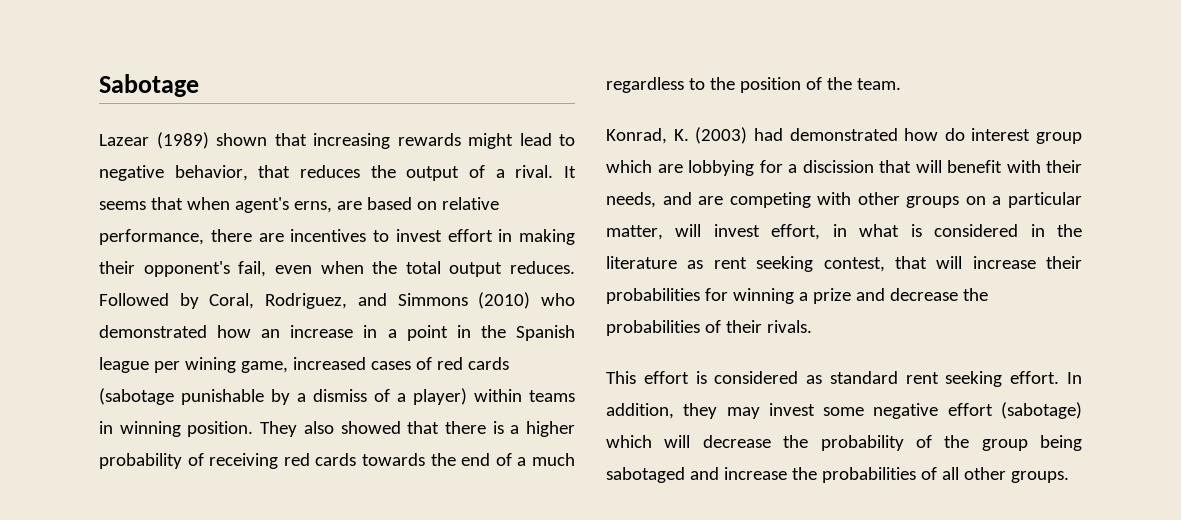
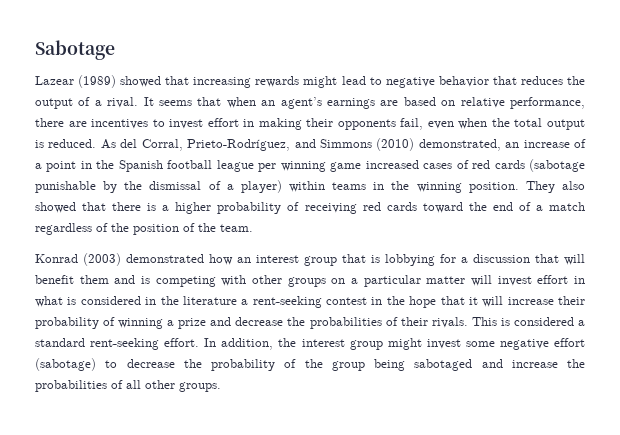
[216,133,267,146] shown -> [120,76,162,87] showed
[174,165,248,181] behavior, -> [438,76,489,87] behavior
[234,197,332,213] agent's erns, -> [261,97,375,109] an agent’s earnings
[143,261,230,277] opponent's -> [337,119,396,130] opponents
[510,261,575,274] [99,292,575,309] [99,325,252,338] reduces. Followed by Coral, Rodriguez, and Simmons (2010) who demonstrated how -> [35,138,501,151] is reduced. As del Corral, Prieto-Rodríguez, and Simmons (2010) demonstrated,
[363,325,378,338] in -> [574,139,587,148] of
(575, 333) none -> [167,160,213,169] football
[184,357,288,373] wining game, -> [280,161,362,172] winning game
[297,389,367,402] a dismiss -> [124,181,202,190] the dismissal
(113, 427) none -> [391,181,410,190] the
[362,453,425,466] towards -> [422,202,463,213] toward
[532,453,576,466] [606,77,705,93] much regardless to -> [549,202,585,211] [35,223,108,235] match regardless of
[606,127,1082,144] [606,160,683,173] Konrad, K. (2003) had demonstrated how do interest group which are -> [35,253,380,266] Konrad (2003) demonstrated how an interest group that is
[802,160,874,173] discission -> [473,254,530,263] discussion
[1006,160,1082,173] [606,192,724,208] with their needs, and are -> [79,275,150,284] them and is
[606,225,663,240] matter, -> [426,276,466,284] matter
[771,224,821,240] effort, -> [537,275,569,284] effort
[687,256,927,272] as rent seeking contest, that -> [241,296,478,308] a rent-seeking contest in the hope that it
[606,288,728,304] probabilities for -> [35,317,116,329] probability of
[606,371,1082,387] [606,403,760,419] // This effort is considered as standard rent seeking effort. In addition, they may -> [471,317,585,326] [35,338,422,350] This is considered a standard rent-seeking effort. In addition, the interest group might
[606,435,691,448] which will -> [105,360,118,368] to

